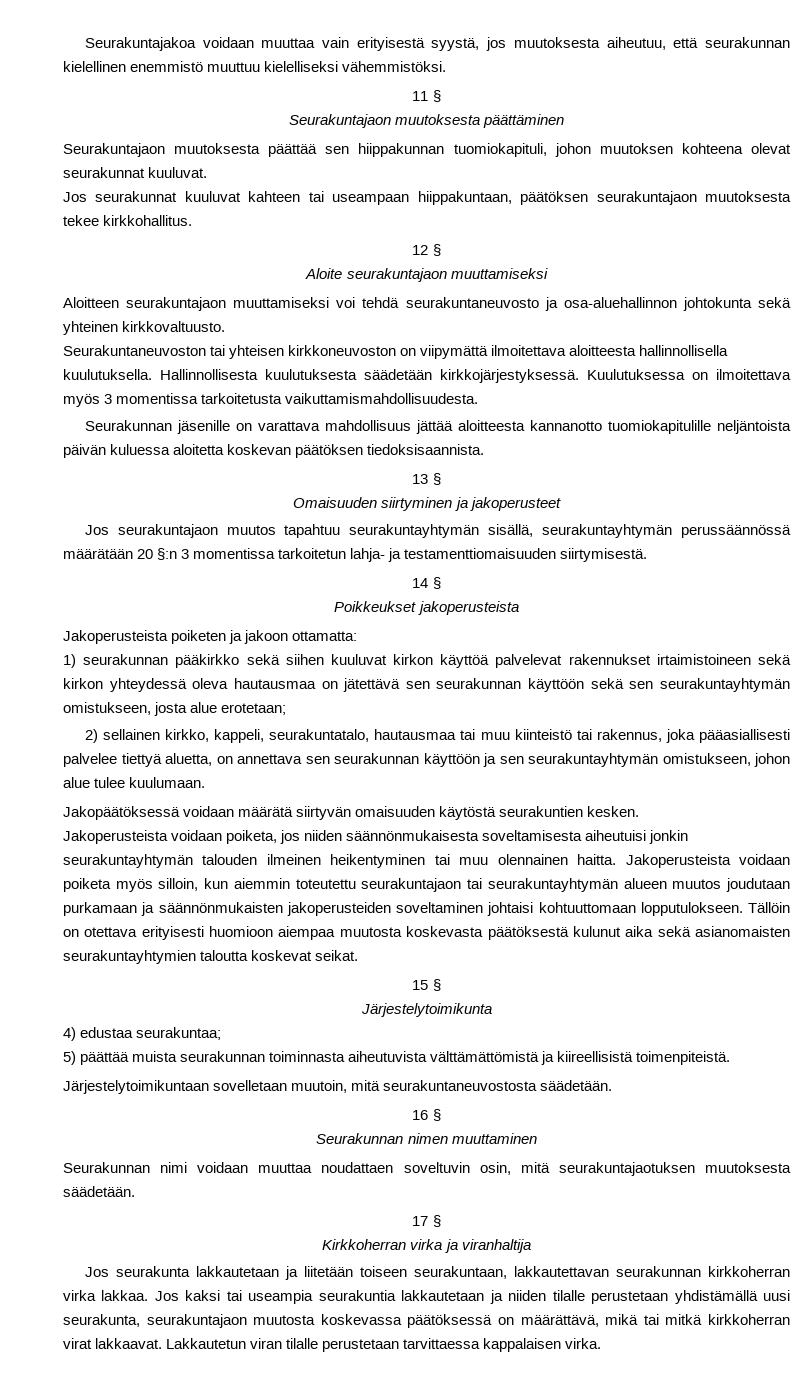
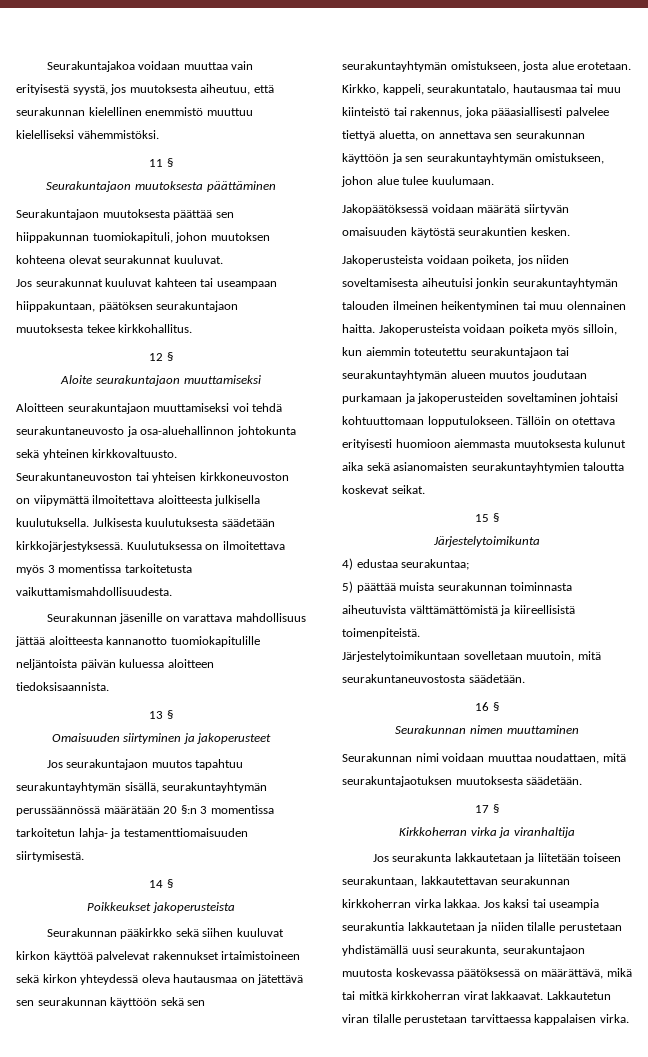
[639,345,729,356] [63,369,258,380] hallinnollisella kuulutuksella. Hallinnollisesta -> [214,495,261,506] [16,518,142,527] julkisella kuulutuksella. Julkisesta
[173,444,364,458] aloitetta koskevan päätöksen -> [167,659,214,668] aloitteen
[63,630,358,644] [63,654,169,668] Jakoperusteista poiketen ja jakoon ottamatta: // 1) seurakunnan -> [46,928,117,937] Seurakunnan
[221,703,287,715] [84,729,209,743] erotetaan; // 2) sellainen kirkko, -> [577,62,632,70] [342,84,379,95] erotetaan. Kirkko,
[346,830,480,841] säännönmukaisesta -> (570, 259) none
[158,902,283,913] säännönmukaisten -> (415, 398) none
[278,926,569,940] aiempaa muutosta koskevasta päätöksestä -> [454,439,581,448] aiemmasta muutoksesta
[321,1162,511,1175] noudattaen soveltuvin osin, -> [535,753,600,764] noudattaen,

